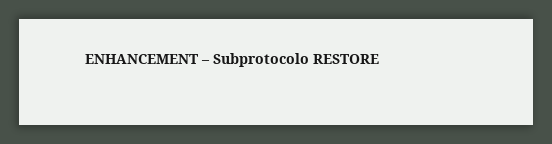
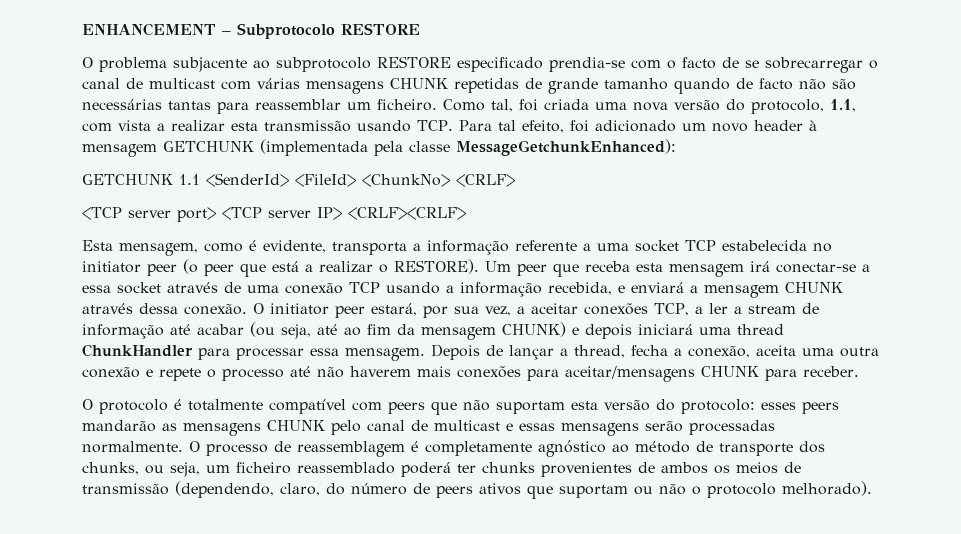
(379, 59) none -> [82,56,878,73] [82,78,856,94] [82,99,856,114] [82,120,817,133] [82,139,676,157] [82,173,515,187] [82,207,466,222] [82,240,832,256] [82,259,870,277] [82,282,843,298] [82,303,819,318] [82,322,784,340] [82,344,879,361] [82,366,859,382] [82,399,839,415] [82,420,775,436] [82,440,825,457] [82,462,801,477] [82,481,872,499] // O problema subjacente ao subprotocolo RESTORE especificado prendia-se com o facto de se sobrecarregar o canal de multicast com várias mensagens CHUNK repetidas de grande tamanho quando de facto não são necessárias tantas para reassemblar um ficheiro. Como tal, foi criada uma nova versão do protocolo, 1.1, com vista a realizar esta transmissão usando TCP. Para tal efeito, foi adicionado um novo header à mensagem GETCHUNK (implementada pela classe MessageGetchunkEnhanced): // GETCHUNK 1.1 <SenderId> <FileId> <ChunkNo> <CRLF> // <TCP server port> <TCP server IP> <CRLF><CRLF> // Esta mensagem, como é evidente, transporta a informação referente a uma socket TCP estabelecida no initiator peer (o peer que está a realizar o RESTORE). Um peer que receba esta mensagem irá conectar-se a essa socket através de uma conexão TCP usando a informação recebida, e enviará a mensagem CHUNK através dessa conexão. O initiator peer estará, por sua vez, a aceitar conexões TCP, a ler a stream de informação até acabar (ou seja, até ao fim da mensagem CHUNK) e depois iniciará uma thread ChunkHandler para processar essa mensagem. Depois de lançar a thread, fecha a conexão, aceita uma outra conexão e repete o processo até não haverem mais conexões para aceitar/mensagens CHUNK para receber. // O protocolo é totalmente compatível com peers que não suportam esta versão do protocolo: esses peers mandarão as mensagens CHUNK pelo canal de multicast e essas mensagens serão processadas normalmente. O processo de reassemblagem é completamente agnóstico ao método de transporte dos chunks, ou seja, um ficheiro reassemblado poderá ter chunks provenientes de ambos os meios de transmissão (dependendo, claro, do número de peers ativos que suportam ou não o protocolo melhorado).

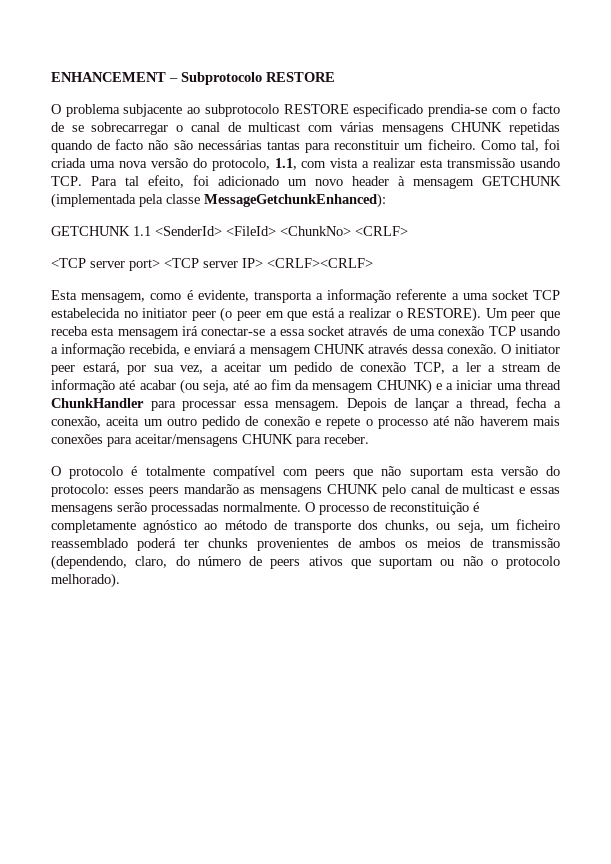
[525,78,668,94] de grande tamanho -> (560, 128) none
[255,99,341,110] reassemblar -> [334,140,400,150] reconstituir
(234, 270) none -> [265,311,284,318] em
[584,303,648,315] conexões -> [268,362,406,375] um pedido de conexão
[585,324,693,339] depois iniciará -> [446,380,493,390] a iniciar
[802,347,879,357] uma outra -> [143,416,259,429] um outro pedido de
[297,441,405,457] reassemblagem -> [390,502,469,515] reconstituição

